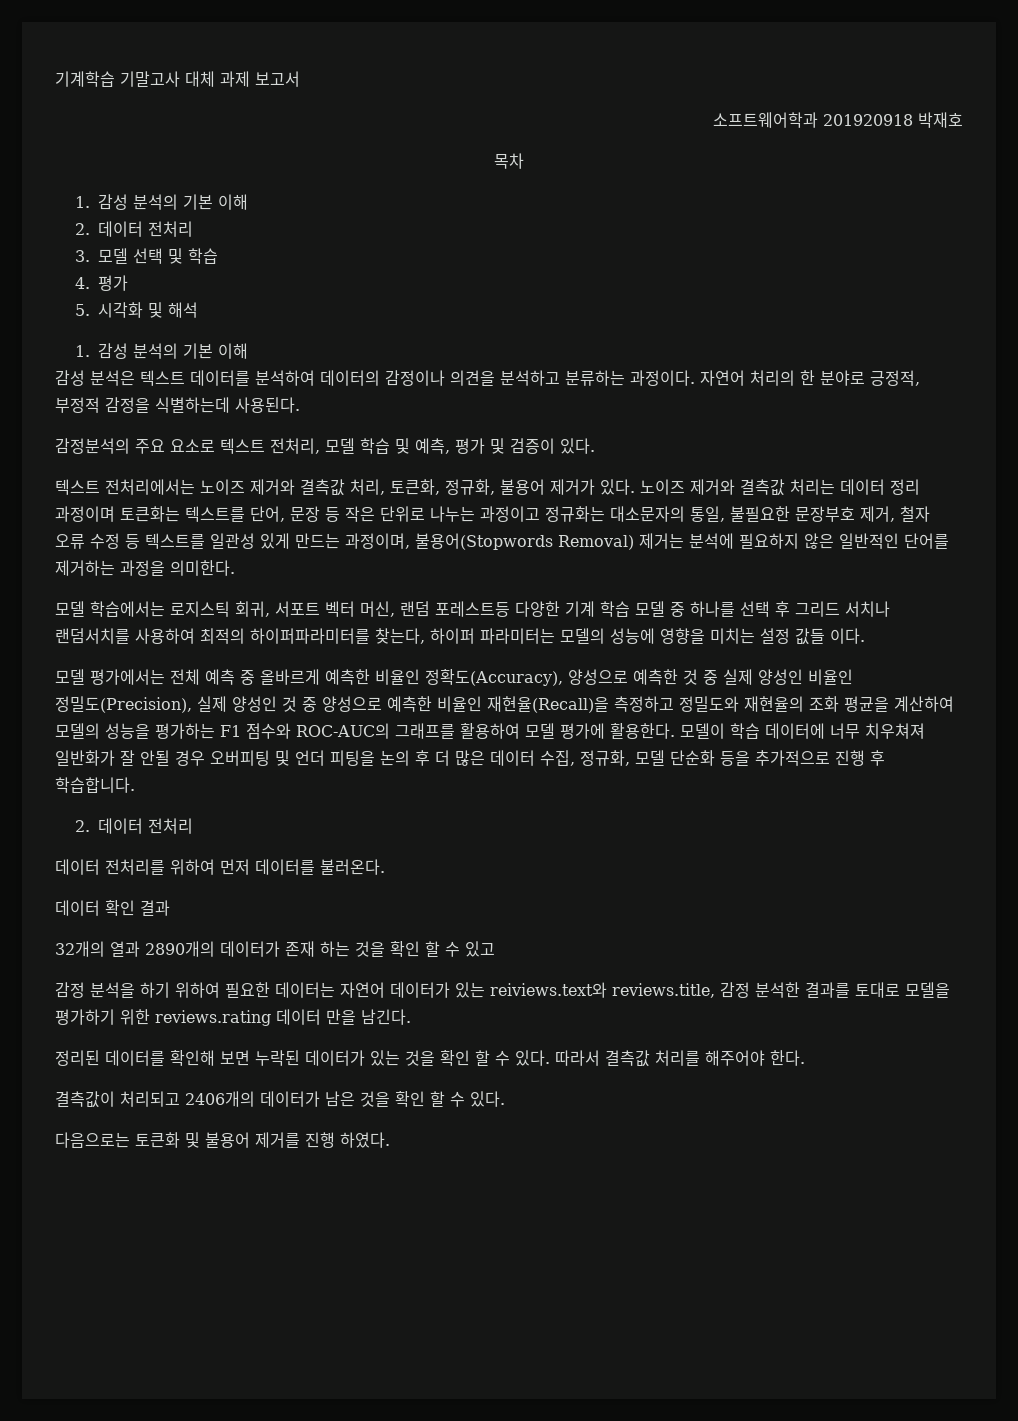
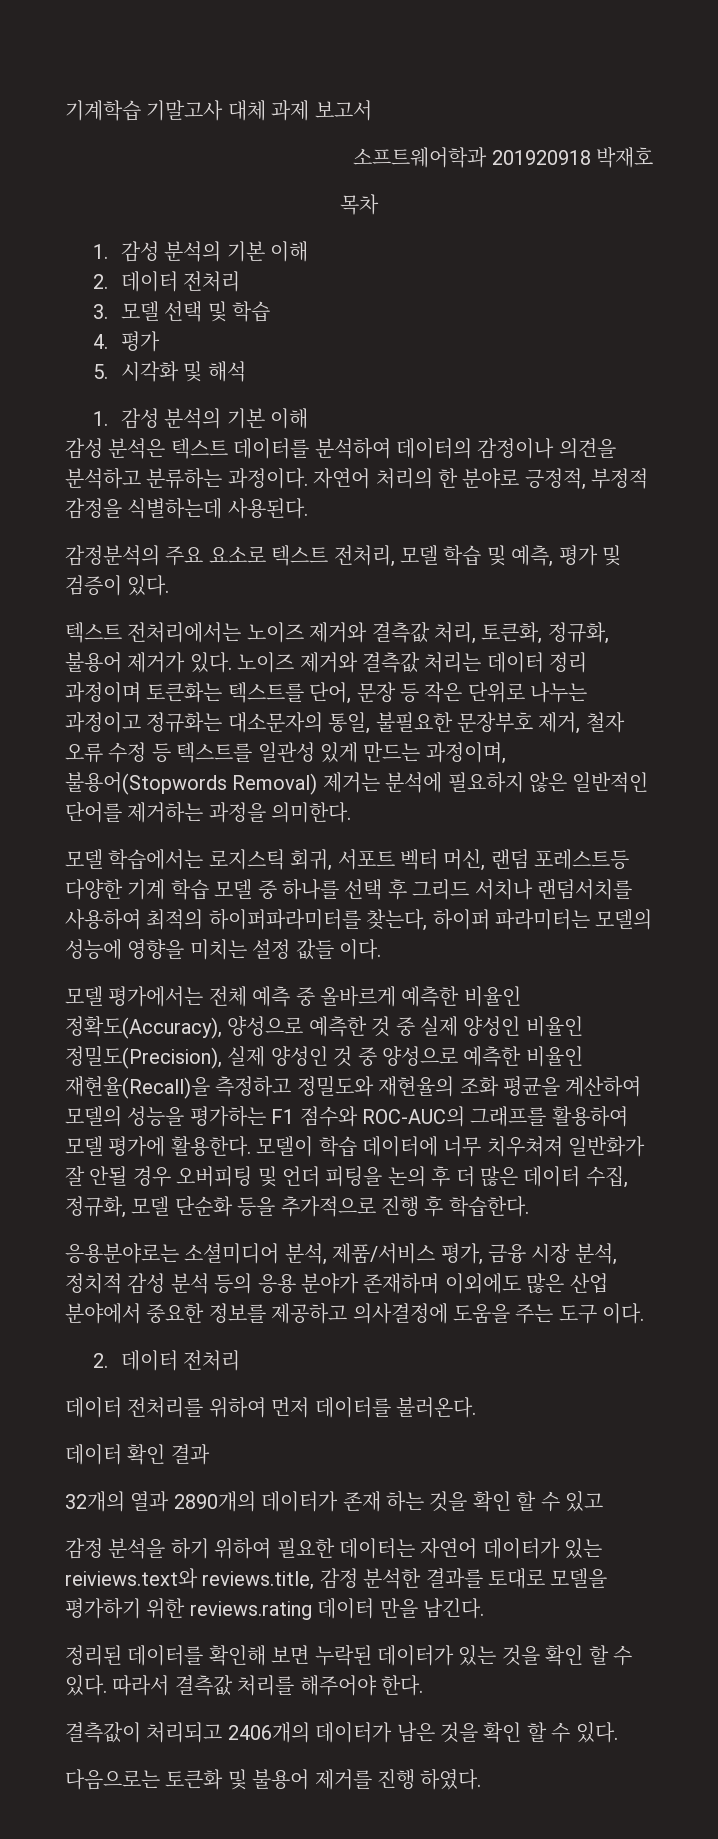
[55,777,135,793] 학습합니다. -> [448,1196,529,1217] [65,1243,617,1265] [65,1273,608,1294] [65,1303,645,1324] 학습한다. // 응용분야로는 소셜미디어 분석, 제품/서비스 평가, 금융 시장 분석, 정치적 감성 분석 등의 응용 분야가 존재하며 이외에도 많은 산업 분야에서 중요한 정보를 제공하고 의사결정에 도움을 주는 도구 이다.

